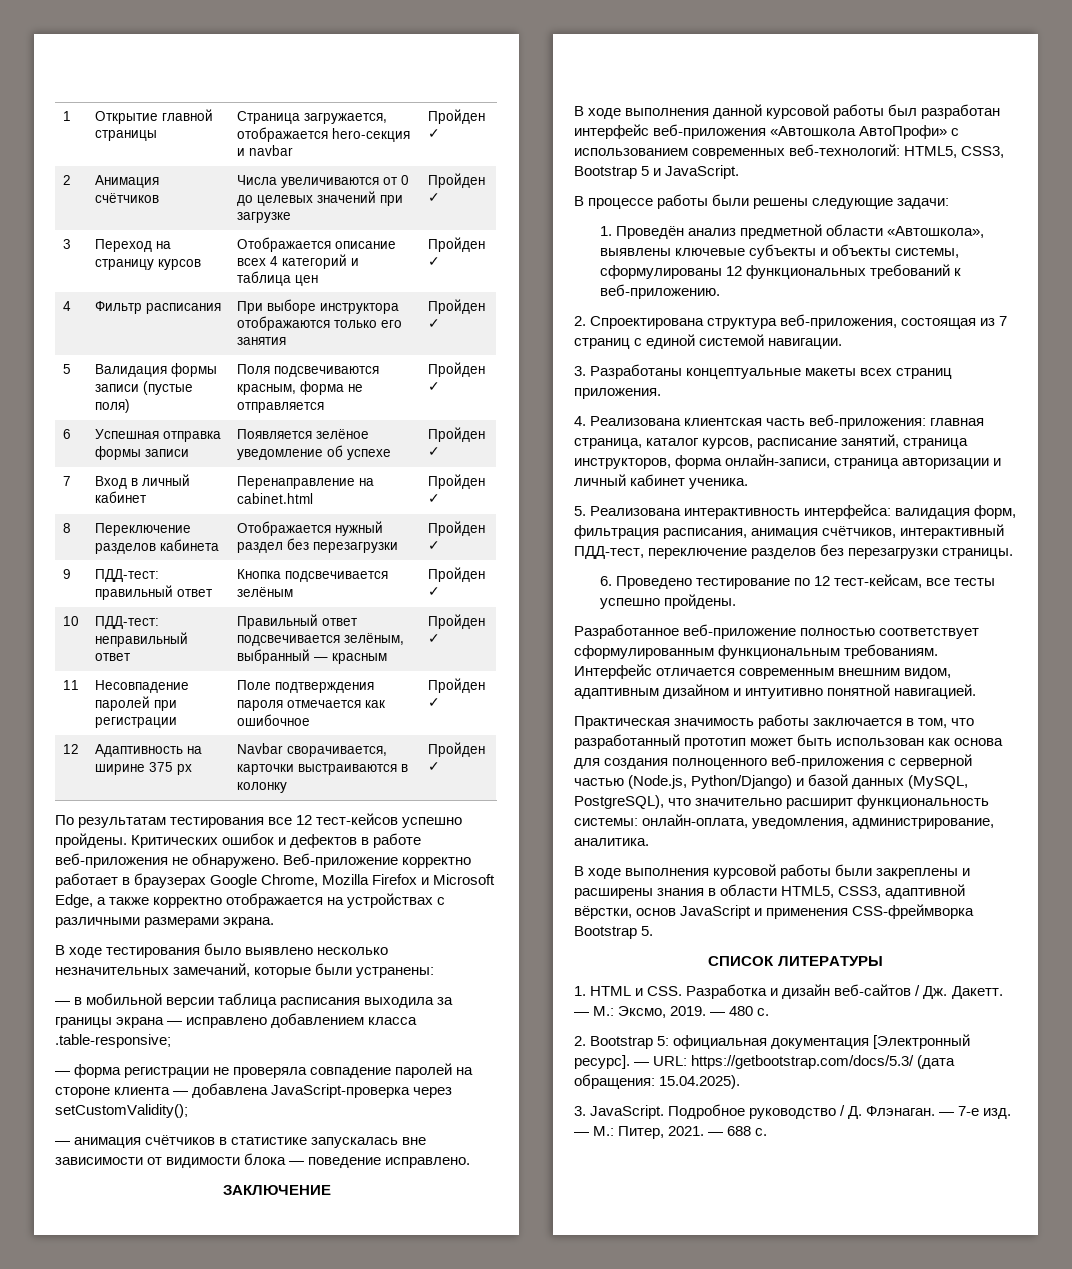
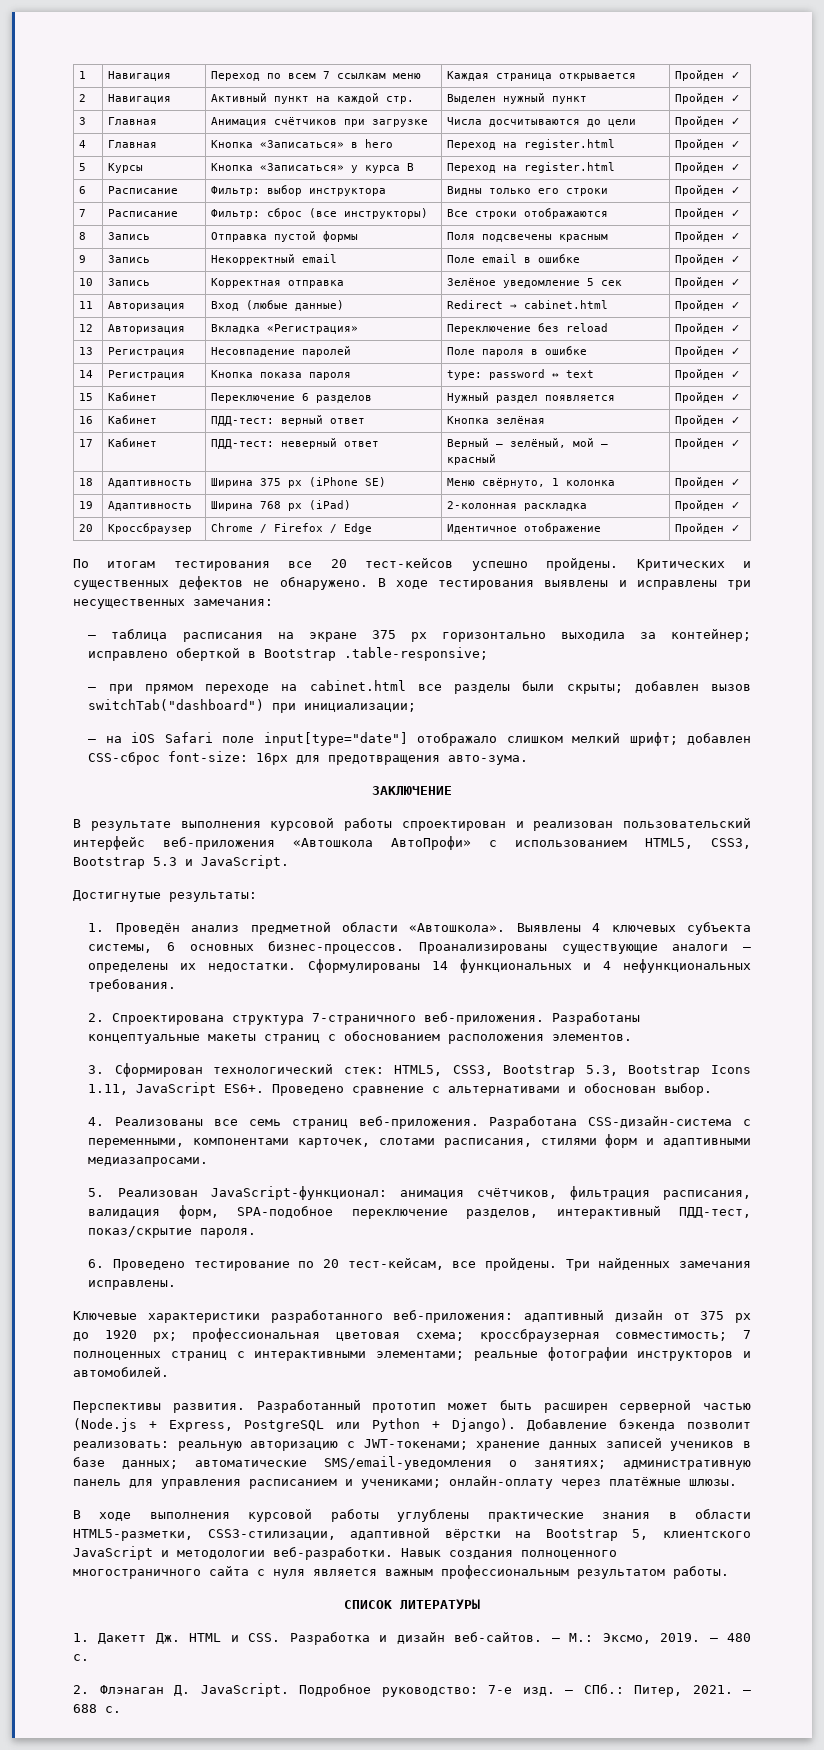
[94,109,213,124] [94,130,157,141] [236,111,387,124] [236,127,410,142] [236,145,293,156] [427,109,485,124] [427,129,440,138] [62,175,71,185] [94,175,159,188] [94,193,159,203] [236,175,409,188] [236,191,403,206] [236,212,291,223] [427,173,485,188] [427,193,440,202] [62,239,71,249] [94,239,171,252] [94,259,201,270] [236,237,396,252] [236,254,359,269] [236,271,318,286] [427,237,485,252] [427,257,440,266] [62,301,71,311] [94,301,221,314] [236,299,399,314] [236,316,402,331] [236,337,286,345] [427,299,485,314] [427,319,440,328] [62,364,71,374] [94,363,217,377] [94,381,193,395] [94,399,130,413] [236,364,379,377] [236,381,363,395] [236,402,324,413] [427,362,485,377] [427,382,440,391] [62,429,71,439] [94,429,221,442] [94,446,189,460] [236,429,369,439] [236,445,391,460] [427,427,485,442] [427,447,440,456] [62,476,71,486] [94,474,190,489] [94,491,146,503] [236,476,374,489] [236,493,313,504] [427,474,485,489] [427,494,440,503] [62,523,71,533] [94,523,191,536] [94,539,219,554] [236,521,383,536] [236,538,398,553] [427,521,485,536] [427,541,440,550] [62,569,71,579] [94,569,159,582] [94,585,212,600] [236,569,388,582] [236,587,293,597] [427,567,485,582] [427,587,440,596] [62,616,79,626] [94,616,159,629] [94,632,188,647] [94,653,130,661] [236,614,357,629] [236,633,404,646] [236,649,387,664] [427,614,485,629] [427,634,440,643] [62,680,79,690] [94,680,189,693] [94,696,177,711] [94,717,177,728] [236,680,374,693] [236,700,385,711] [236,714,310,726] [427,678,485,693] [427,698,440,707] [62,744,79,754] [94,744,202,757] [94,762,192,775] [236,743,387,757] [236,764,408,775] [236,782,287,793] Открытие главной страницы | Страница загружается, отображается hero-секция и navbar | Пройден ✓ // 2 | Анимация счётчиков | Числа увеличиваются от 0 до целевых значений при загрузке | Пройден ✓ // 3 | Переход на страницу курсов | Отображается описание всех 4 категорий и таблица цен | Пройден ✓ // 4 | Фильтр расписания | При выборе инструктора отображаются только его занятия | Пройден ✓ // 5 | Валидация формы записи (пустые поля) | Поля подсвечиваются красным, форма не отправляется | Пройден ✓ // 6 | Успешная отправка формы записи | Появляется зелёное уведомление об успехе | Пройден ✓ // 7 | Вход в личный кабинет | Перенаправление на cabinet.html | Пройден ✓ // 8 | Переключение разделов кабинета | Отображается нужный раздел без перезагрузки | Пройден ✓ // 9 | ПДД-тест: правильный ответ | Кнопка подсвечивается зелёным | Пройден ✓ // 10 | ПДД-тест: неправильный ответ | Правильный ответ подсвечивается зелёным, выбранный — красным | Пройден ✓ // 11 | Несовпадение паролей при регистрации | Поле подтверждения пароля отмечается как ошибочное | Пройден ✓ // 12 | Адаптивность на ширине 375 px | Navbar сворачивается, карточки выстраиваются в колонку -> [108,71,172,81] [211,71,422,81] [447,71,637,81] [675,70,741,81] [79,94,87,102] [108,94,172,104] [211,93,415,104] [447,93,588,104] [675,93,741,104] [79,117,87,125] [108,117,158,125] [211,117,429,127] [447,117,637,127] [675,116,741,127] [79,140,87,148] [108,140,158,148] [211,139,394,148] [447,139,616,150] [675,139,741,150] [79,163,87,171] [108,163,144,173] [211,163,415,173] [447,162,616,173] [675,162,741,173] [79,186,87,194] [108,186,179,194] [211,185,387,196] [447,186,609,196] [675,185,741,196] [79,209,87,217] [108,209,179,217] [211,208,429,219] [447,208,609,219] [675,208,741,219] [79,232,87,240] [108,232,151,240] [211,231,359,242] [447,232,609,242] [675,231,741,242] [79,255,87,263] [108,255,151,263] [211,254,338,265] [447,254,581,263] [675,254,741,265] [79,278,94,286] [108,278,151,286] [211,278,345,288] [447,278,623,288] [675,277,741,288] [79,301,94,309] [108,301,186,311] [211,300,345,311] [447,300,609,309] [675,300,741,311] [79,324,94,332] [108,324,186,334] [211,324,359,334] [447,323,609,334] [675,323,741,334] [79,347,94,355] [108,347,186,357] [211,346,352,357] [447,346,588,357] [675,346,741,357] [79,370,94,378] [108,370,186,380] [211,370,352,380] [447,369,595,380] [675,369,741,380] [79,393,94,401] [108,392,158,401] [211,393,373,403] [447,392,616,403] [675,392,741,403] [79,416,94,424] [108,415,158,424] [211,415,366,426] [447,416,546,424] [675,415,741,426] [79,439,94,447] [108,438,158,447] [211,438,380,449] [447,438,609,449] [447,454,497,465] [675,438,741,449] [79,478,94,486] [108,478,193,488] [211,477,387,488] [447,478,616,488] [675,477,741,488] [79,501,94,509] [108,501,193,511] [211,500,352,511] [447,501,588,511] [675,500,741,511] [79,524,94,532] [108,523,193,534] [211,523,373,534] [447,523,602,534] Навигация | Переход по всем 7 ссылкам меню | Каждая страница открывается | Пройден ✓ // 2 | Навигация | Активный пункт на каждой стр. | Выделен нужный пункт | Пройден ✓ // 3 | Главная | Анимация счётчиков при загрузке | Числа досчитываются до цели | Пройден ✓ // 4 | Главная | Кнопка «Записаться» в hero | Переход на register.html | Пройден ✓ // 5 | Курсы | Кнопка «Записаться» у курса B | Переход на register.html | Пройден ✓ // 6 | Расписание | Фильтр: выбор инструктора | Видны только его строки | Пройден ✓ // 7 | Расписание | Фильтр: сброс (все инструкторы) | Все строки отображаются | Пройден ✓ // 8 | Запись | Отправка пустой формы | Поля подсвечены красным | Пройден ✓ // 9 | Запись | Некорректный email | Поле email в ошибке | Пройден ✓ // 10 | Запись | Корректная отправка | Зелёное уведомление 5 сек | Пройден ✓ // 11 | Авторизация | Вход (любые данные) | Redirect → cabinet.html | Пройден ✓ // 12 | Авторизация | Вкладка «Регистрация» | Переключение без reload | Пройден ✓ // 13 | Регистрация | Несовпадение паролей | Поле пароля в ошибке | Пройден ✓ // 14 | Регистрация | Кнопка показа пароля | type: password ↔ text | Пройден ✓ // 15 | Кабинет | Переключение 6 разделов | Нужный раздел появляется | Пройден ✓ // 16 | Кабинет | ПДД-тест: верный ответ | Кнопка зелёная | Пройден ✓ // 17 | Кабинет | ПДД-тест: неверный ответ | Верный — зелёный, мой — красный | Пройден ✓ // 18 | Адаптивность | Ширина 375 px (iPhone SE) | Меню свёрнуто, 1 колонка | Пройден ✓ // 19 | Адаптивность | Ширина 768 px (iPad) | 2-колонная раскладка | Пройден ✓ // 20 | Кроссбраузер | Chrome / Firefox / Edge | Идентичное отображение
[78,817,167,828] результатам -> [107,561,156,568] итогам
[296,815,313,825] 12 -> [330,559,347,568] 20
[222,833,422,848] [55,853,472,868] [55,873,496,888] [55,893,446,908] [55,917,275,928] [55,943,389,958] [55,963,435,978] [55,993,454,1008] [55,1013,418,1028] [55,1034,171,1048] [55,1063,474,1078] [55,1083,453,1098] [55,1104,188,1118] [55,1135,427,1148] [55,1153,471,1168] [222,1185,331,1195] [574,104,1001,119] ошибок и дефектов в работе веб-приложения не обнаружено. Веб-приложение корректно работает в браузерах Google Chrome, Mozilla Firefox и Microsoft Edge, а также корректно отображается на устройствах с различными размерами экрана. // В ходе тестирования было выявлено несколько незначительных замечаний, которые были устранены: // — в мобильной версии таблица расписания выходила за границы экрана — исправлено добавлением класса .table-responsive; // — форма регистрации не проверяла совпадение паролей на стороне клиента — добавлена JavaScript-проверка через setCustomValidity(); // — анимация счётчиков в статистике запускалась вне зависимости от видимости блока — поведение исправлено. // ЗАКЛЮЧЕНИЕ // В ходе выполнения данной курсовой работы был разработан -> [743,561,751,568] [73,576,751,590] [73,599,273,609] [88,629,751,642] [88,647,489,661] [88,680,751,694] [88,699,417,713] [88,732,751,746] [88,751,529,765] [372,786,452,795] [73,818,751,831] и существенных дефектов не обнаружено. В ходе тестирования выявлены и исправлены три несущественных замечания: // — таблица расписания на экране 375 px горизонтально выходила за контейнер; исправлено оберткой в Bootstrap .table-responsive; // — при прямом переходе на cabinet.html все разделы были скрыты; добавлен вызов switchTab("dashboard") при инициализации; // — на iOS Safari поле input[type="date"] отображало слишком мелкий шрифт; добавлен CSS-сброс font-size: 16px для предотвращения авто-зума. // ЗАКЛЮЧЕНИЕ // В результате выполнения курсовой работы спроектирован и реализован пользовательский
[692,144,1005,159] [574,166,650,179] современных веб-технологий: HTML5, CSS3, Bootstrap 5 -> [645,838,751,849] [73,857,177,869] HTML5, CSS3, Bootstrap 5.3
[574,194,950,209] В процессе работы были решены следующие задачи: -> [73,890,257,902] Достигнутые результаты:
[886,226,984,238] [599,244,959,259] [599,264,961,279] [599,284,720,299] [574,314,1008,329] [574,334,843,349] [574,364,953,379] [574,388,661,399] [574,414,985,429] [574,434,969,449] [574,454,1002,469] [574,474,749,489] [574,504,1017,519] [574,524,1005,539] [574,544,1014,559] «Автошкола», выявлены ключевые субъекты и объекты системы, сформулированы 12 функциональных требований к веб-приложению. // 2. Спроектирована структура веб-приложения, состоящая из 7 страниц с единой системой навигации. // 3. Разработаны концептуальные макеты всех страниц приложения. // 4. Реализована клиентская часть веб-приложения: главная страница, каталог курсов, расписание занятий, страница инструкторов, форма онлайн-записи, страница авторизации и личный кабинет ученика. // 5. Реализована интерактивность интерфейса: валидация форм, фильтрация расписания, анимация счётчиков, интерактивный ПДД-тест, переключение разделов без перезагрузки страницы. -> [409,922,751,935] [88,941,751,954] [88,959,751,973] [88,979,177,992] [88,1012,641,1025] [88,1031,633,1044] [88,1063,751,1077] [88,1082,713,1096] [88,1116,751,1129] [88,1134,751,1148] [88,1157,209,1167] [88,1186,751,1200] [88,1205,751,1219] [88,1226,257,1238] «Автошкола». Выявлены 4 ключевых субъекта системы, 6 основных бизнес-процессов. Проанализированы существующие аналоги — определены их недостатки. Сформулированы 14 функциональных и 4 нефункциональных требования. // 2. Спроектирована структура 7-страничного веб-приложения. Разработаны концептуальные макеты страниц с обоснованием расположения элементов. // 3. Сформирован технологический стек: HTML5, CSS3, Bootstrap 5.3, Bootstrap Icons 1.11, JavaScript ES6+. Проведено сравнение с альтернативами и обоснован выбор. // 4. Реализованы все семь страниц веб-приложения. Разработана CSS-дизайн-система с переменными, компонентами карточек, слотами расписания, стилями форм и адаптивными медиазапросами. // 5. Реализован JavaScript-функционал: анимация счётчиков, фильтрация расписания, валидация форм, SPA-подобное переключение разделов, интерактивный ПДД-тест, показ/скрытие пароля.
[813,576,830,586] 12 -> [323,1259,340,1268] 20
[953,578,995,586] [599,594,736,609] [574,624,980,639] [574,644,939,659] [574,664,952,679] [574,684,977,699] [574,714,975,729] [574,734,1004,749] [574,754,973,769] [574,774,969,789] [574,795,990,809] [574,814,995,829] [574,838,649,846] тесты успешно пройдены. // Разработанное веб-приложение полностью соответствует сформулированным функциональным требованиям. Интерфейс отличается современным внешним видом, адаптивным дизайном и интуитивно понятной навигацией. // Практическая значимость работы заключается в том, что разработанный прототип может быть использован как основа для создания полноценного веб-приложения с серверной частью (Node.js, Python/Django) и базой данных (MySQL, PostgreSQL), что значительно расширит функциональность системы: онлайн-оплата, уведомления, администрирование, аналитика. -> [485,1258,751,1271] [88,1280,177,1290] [73,1310,751,1323] [73,1328,751,1342] [73,1347,751,1361] [73,1367,169,1377] [73,1400,751,1413] [73,1418,751,1432] [73,1438,751,1451] [73,1456,751,1470] [73,1476,737,1489] пройдены. Три найденных замечания исправлены. // Ключевые характеристики разработанного веб-приложения: адаптивный дизайн от 375 px до 1920 px; профессиональная цветовая схема; кроссбраузерная совместимость; 7 полноценных страниц с интерактивными элементами; реальные фотографии инструкторов и автомобилей. // Перспективы развития. Разработанный прототип может быть расширен серверной частью (Node.js + Express, PostgreSQL или Python + Django). Добавление бэкенда позволит реализовать: реальную авторизацию с JWT-токенами; хранение данных записей учеников в базе данных; автоматические SMS/email-уведомления о занятиях; административную панель для управления расписанием и учениками; онлайн-оплату через платёжные шлюзы.
[835,864,971,879] [574,884,966,899] [574,904,975,919] [574,926,654,939] были закреплены и расширены знания в области HTML5, CSS3, адаптивной вёрстки, основ JavaScript и применения CSS-фреймворка Bootstrap 5. -> [397,1509,751,1522] [73,1528,751,1541] [73,1546,617,1560] [73,1565,729,1579] углублены практические знания в области HTML5-разметки, CSS3-стилизации, адаптивной вёрстки на Bootstrap 5, клиентского JavaScript и методологии веб-разработки. Навык создания полноценного многостраничного сайта с нуля является важным профессиональным результатом работы.
(586, 991) none -> [98,1633,180,1644] Дакетт Дж.
[834,984,1003,999] веб-сайтов / Дж. Дакетт. -> [454,1632,543,1642] веб-сайтов.
[590,1034,971,1049] [574,1055,956,1069] [574,1074,741,1089] [574,1104,955,1119] Bootstrap 5: официальная документация [Электронный ресурс]. — URL: https://getbootstrap.com/docs/5.3/ (дата обращения: 15.04.2025). // 3. JavaScript. Подробное руководство / Д. Флэнаган. — -> [99,1683,478,1697] Флэнаган Д. JavaScript. Подробное руководство:
[593,1126,615,1136] М.: -> [583,1684,624,1694] СПб.:

